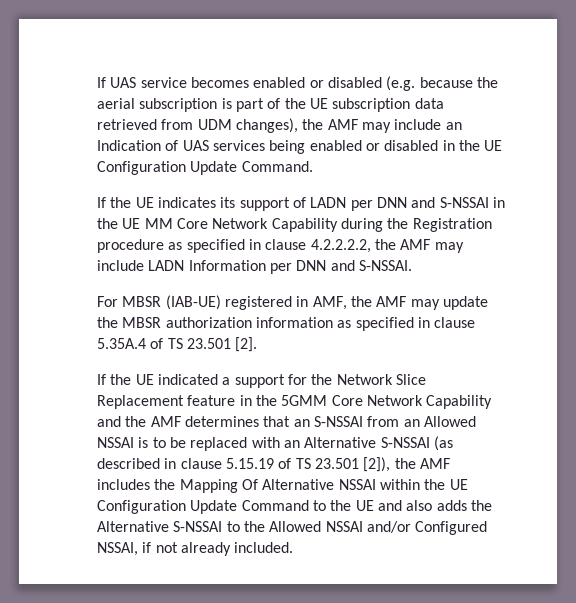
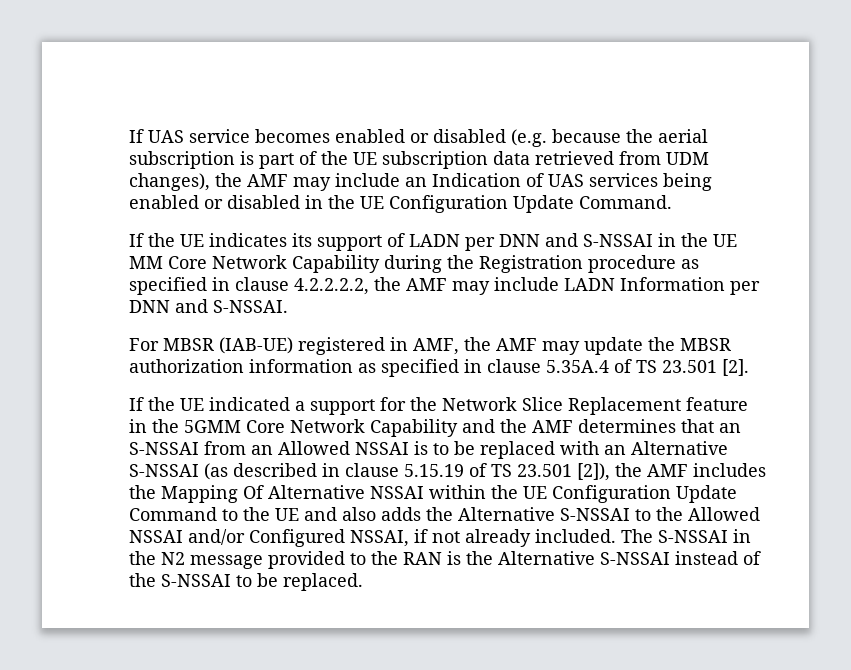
(294, 547) none -> [620,529,751,543] [128,551,761,569] [128,573,363,591] The S-NSSAI in the N2 message provided to the RAN is the Alternative S-NSSAI instead of the S-NSSAI to be replaced.

